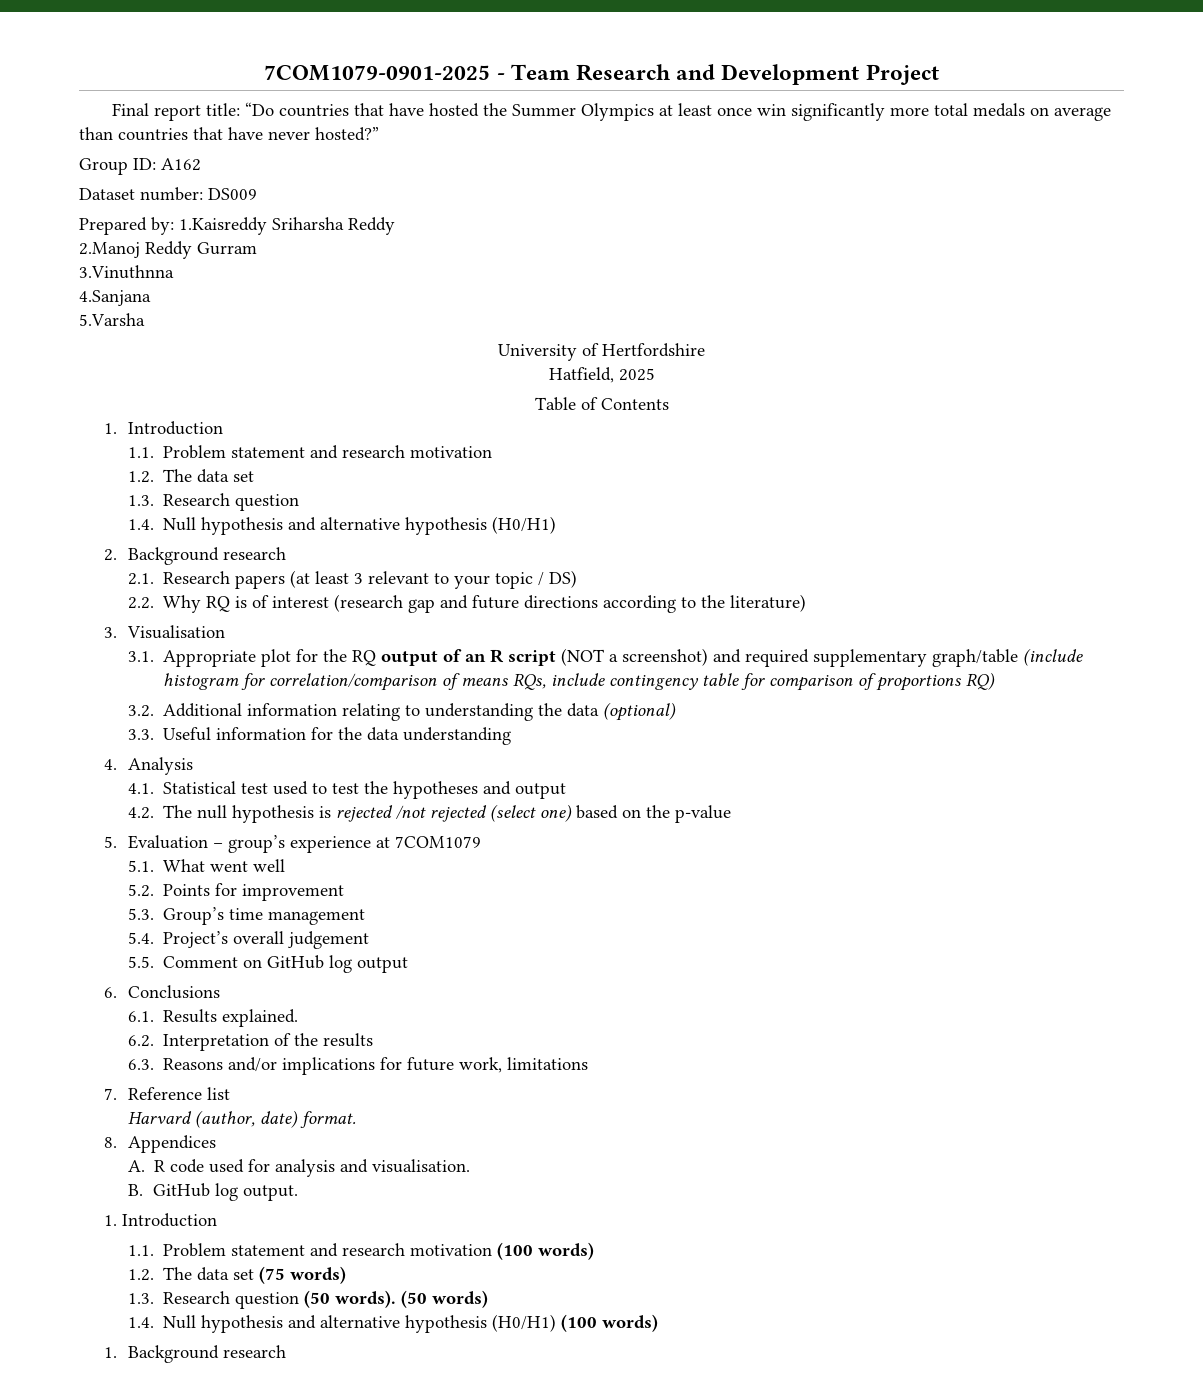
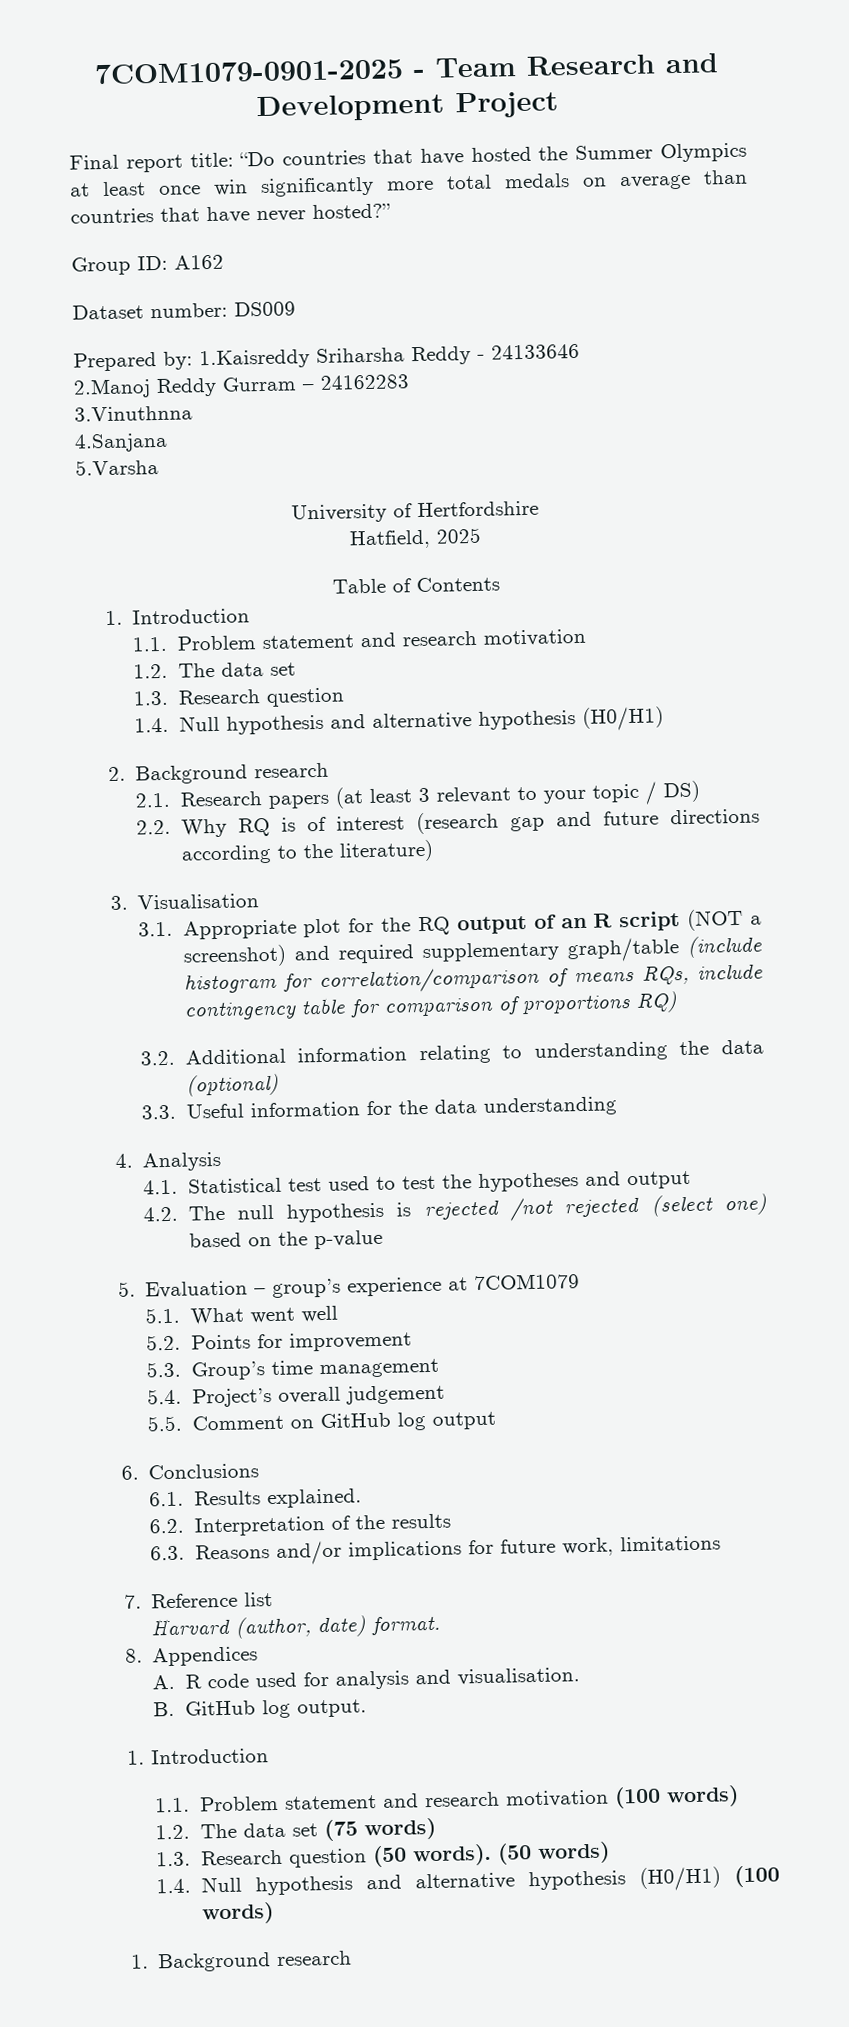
(395, 226) none -> [477,343,580,360] - 24133646
(257, 248) none -> [302,374,409,391] – 24162283

